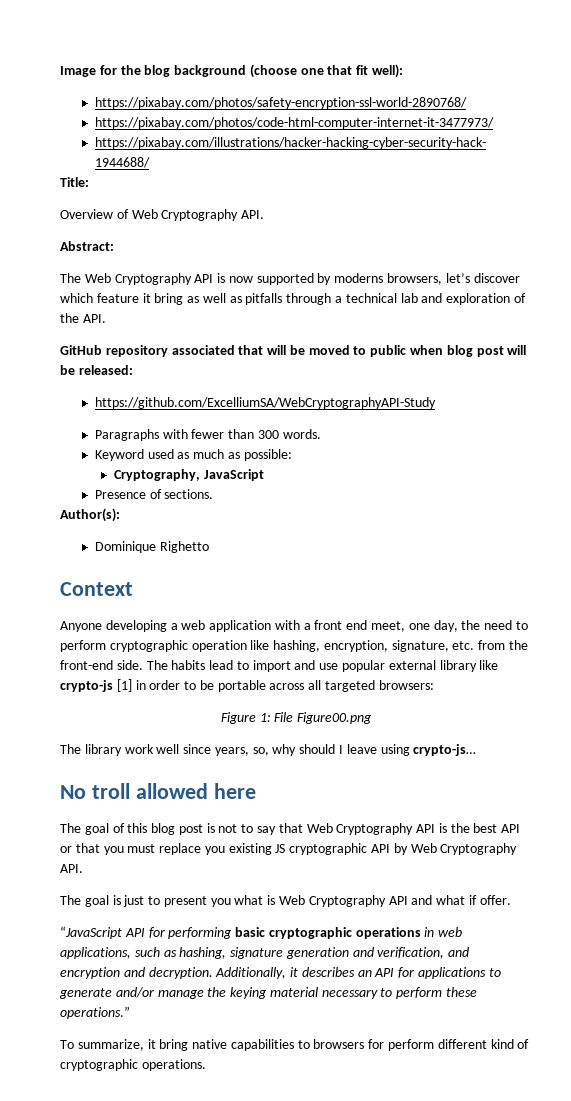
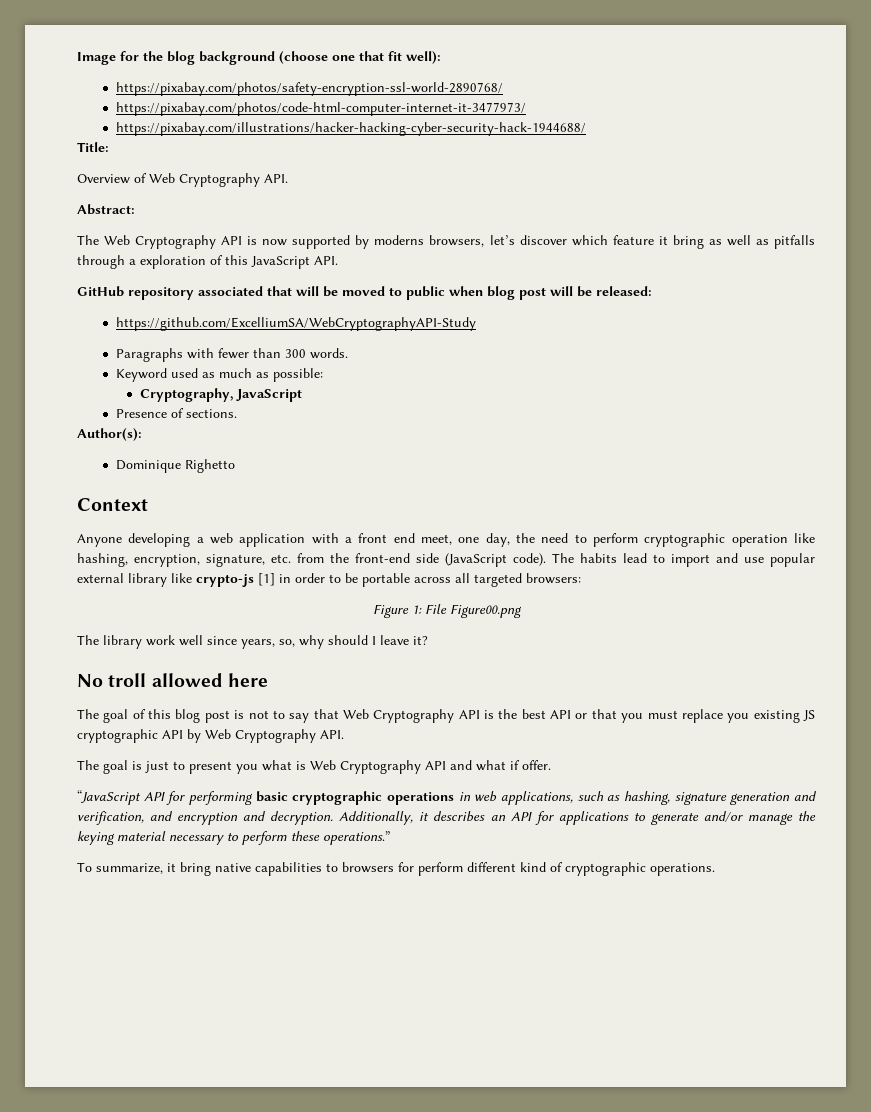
[345,293,526,305] [60,313,79,323] technical lab and exploration of the -> [140,255,310,269] exploration of this JavaScript
[116,660,143,670] side. -> [416,553,546,567] side (JavaScript code).
[380,744,477,756] using crypto-js… -> [413,636,428,645] it?

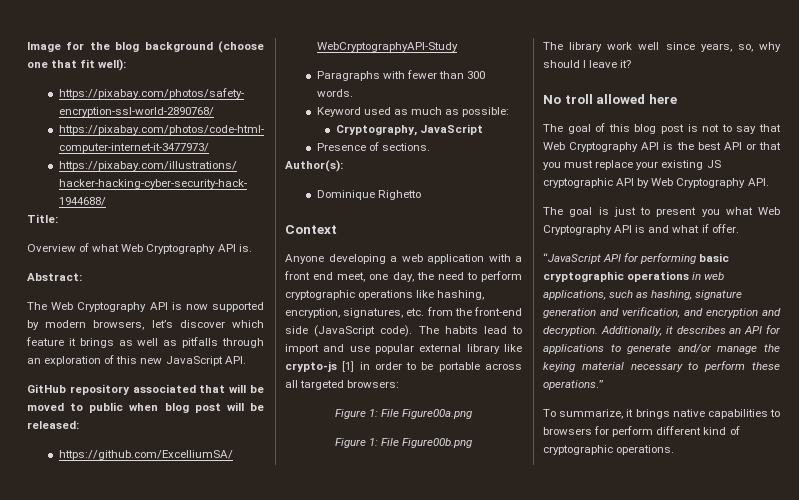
[149,173,288,187] Web Cryptography API. -> [92,244,252,254] what Web Cryptography API is.
[374,235,425,245] moderns -> [45,320,87,328] modern
[672,235,704,249] bring -> [79,338,114,348] brings
[129,259,136,265] a -> [27,358,41,364] an
(248, 260) none -> [140,358,163,364] new
[731,534,788,547] operation -> [358,290,414,300] operations
[206,554,265,567] signature, -> [343,308,404,318] signatures,
[449,604,522,618] Figure00.png -> [402,409,473,419] [334,438,473,448] Figure00a.png // Figure 1: File Figure00b.png
[727,713,750,723] you -> [636,161,659,170] your
[296,760,446,774] is Web Cryptography API -> [758,207,780,215] [543,225,646,235] Web Cryptography API is
[180,862,211,876] bring -> [635,409,670,419] brings

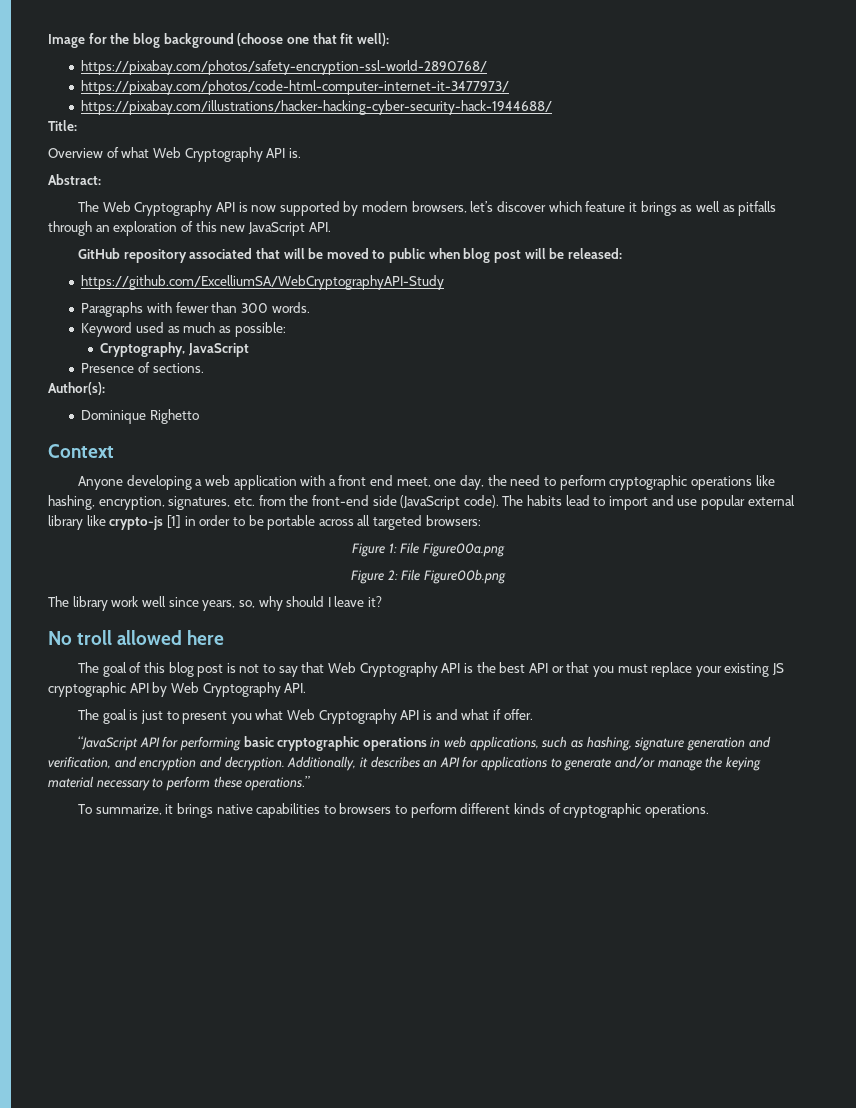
[368,438,378,446] 1: -> [387,570,398,580] 2:
[594,426,610,435] for -> [395,805,408,814] to
[703,427,727,435] kind -> [514,803,546,814] kinds

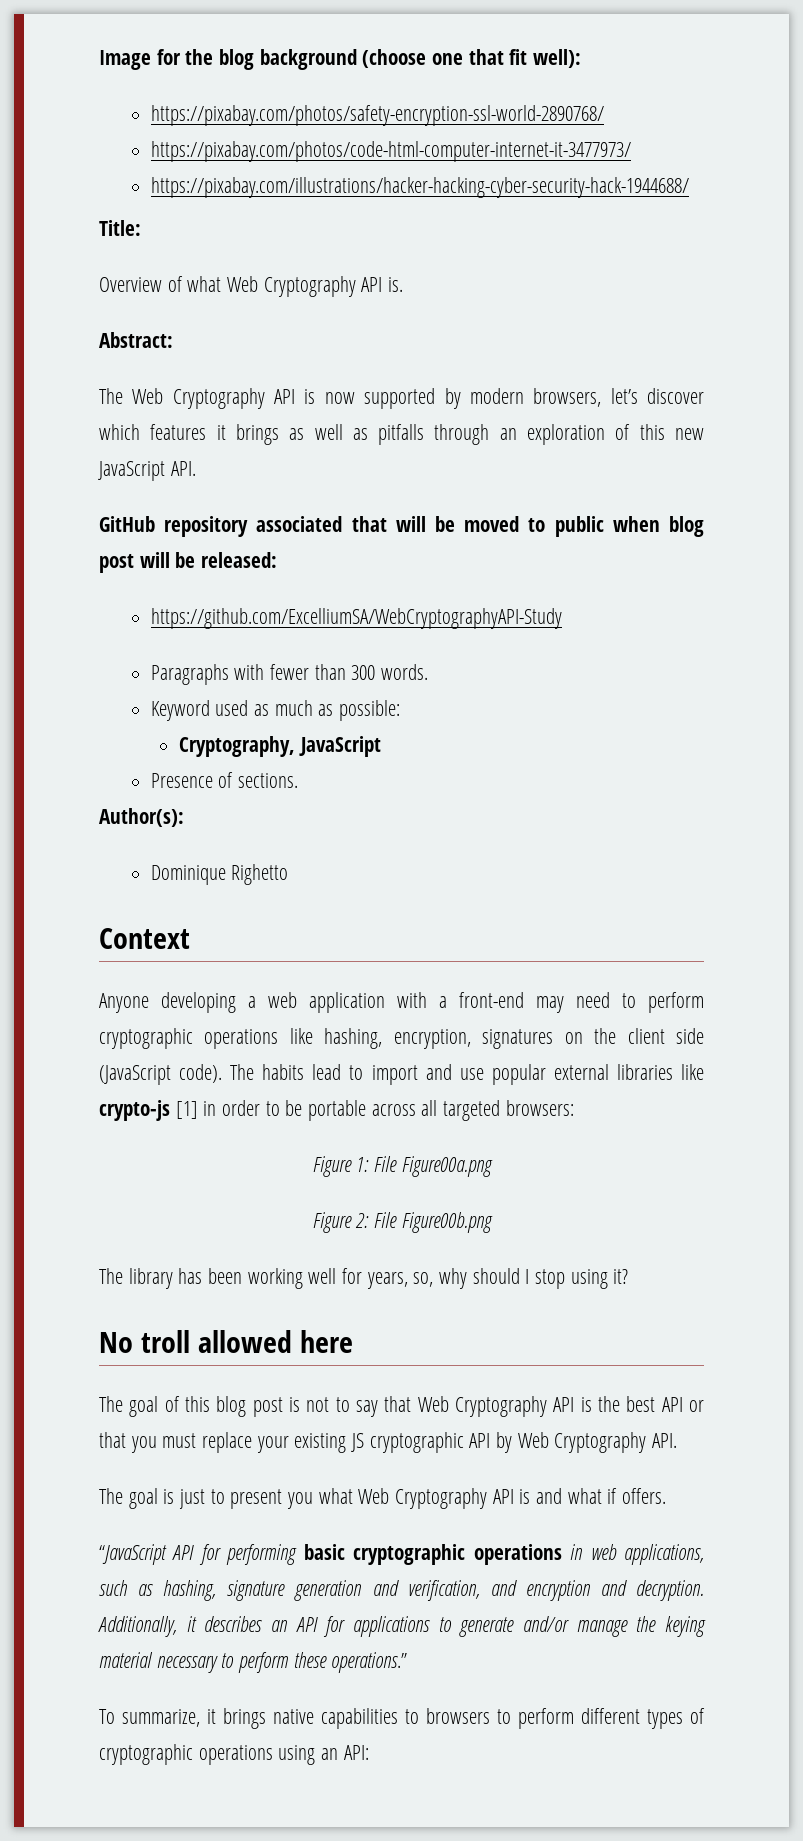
[585,201,626,212] feature -> [150,424,207,440] features
[338,475,507,490] front end meet, one day, the -> [459,992,564,1013] front-end may
[168,495,369,510] signatures, etc. from the front-end -> [482,1028,665,1049] signatures on the client
[48,515,83,530] library -> [616,1064,673,1080] libraries
[111,596,199,607] work well since -> [178,1268,363,1289] has been working well for
[334,596,365,607] leave -> [535,1269,608,1289] stop using
[503,709,533,720] offer. -> [622,1488,667,1504] offers.
[514,803,546,814] kinds -> [646,1709,683,1729] types
[644,804,709,818] operations. -> [198,1745,369,1765] operations using an API:

